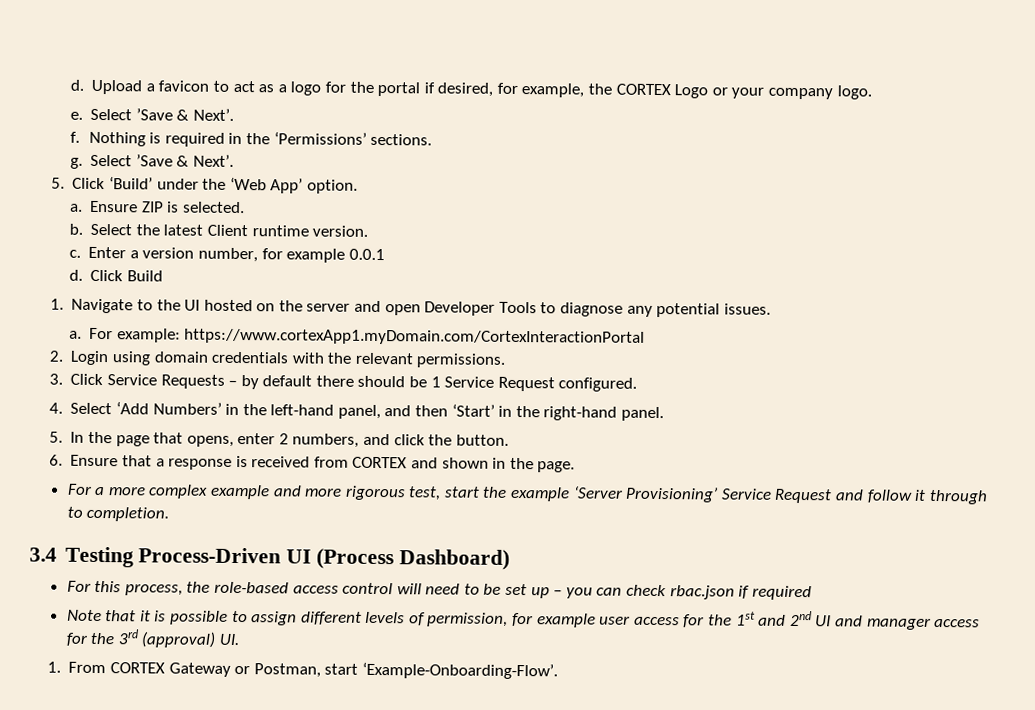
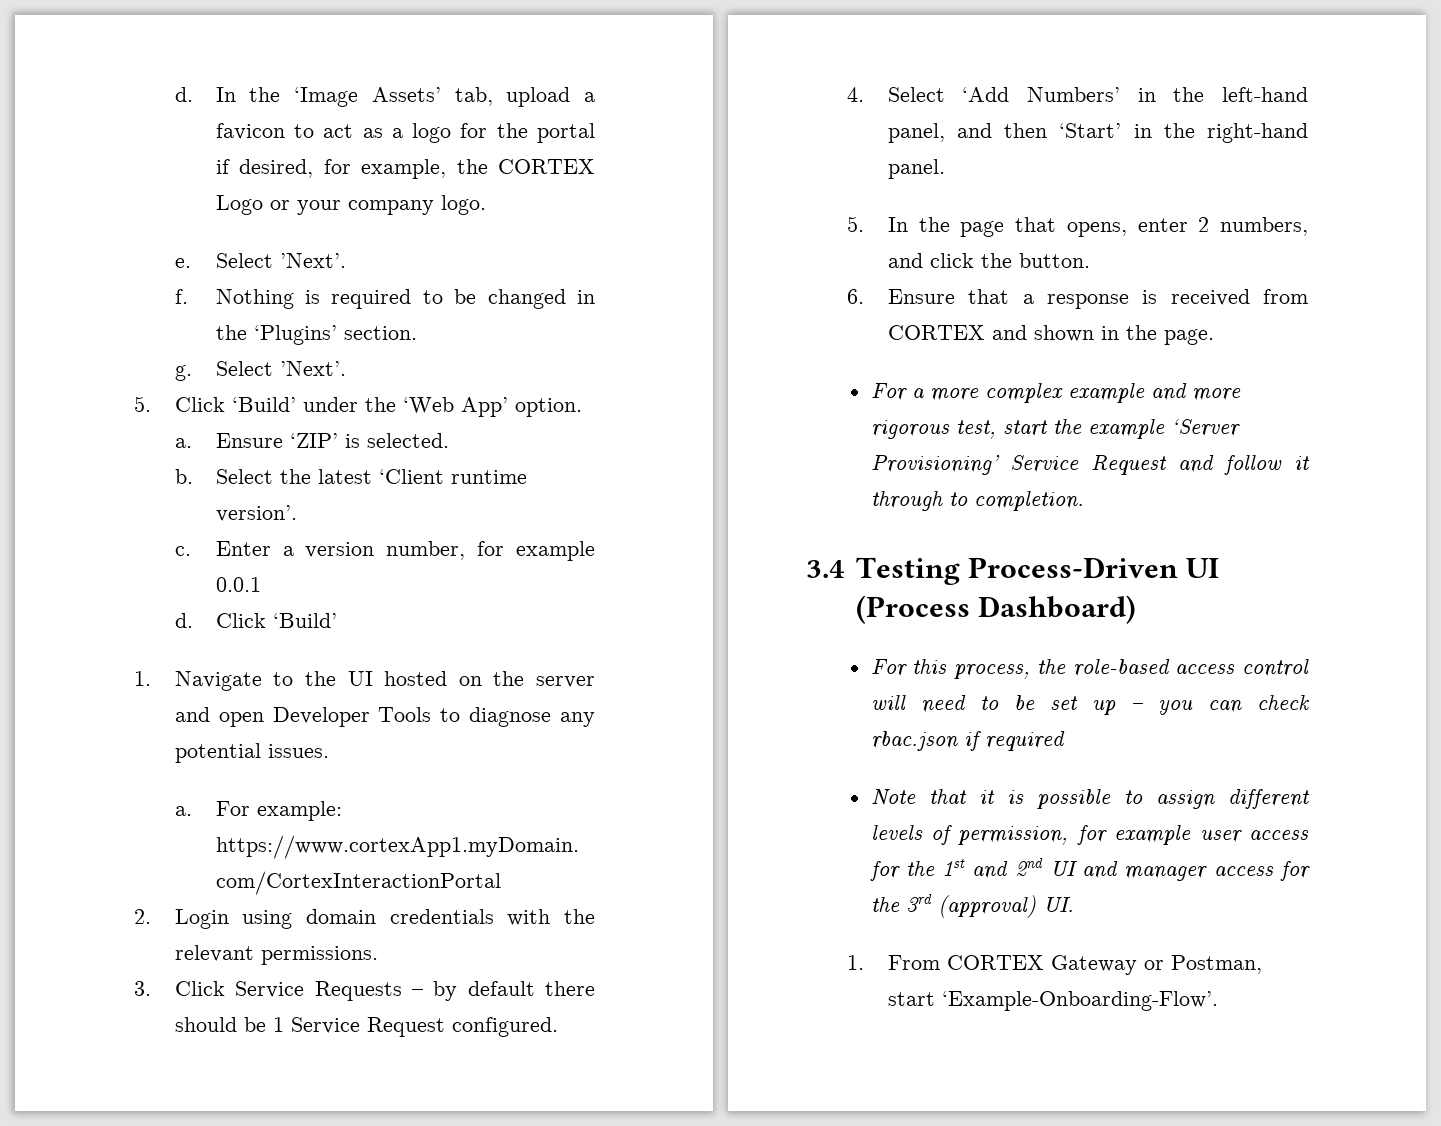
[69,79,143,95] d. Upload -> [174,87,571,107] d. In the ‘Image Assets’ tab, upload
[135,108,234,121] ’Save & Next’. -> [279,253,346,268] ’Next’.
[228,131,433,146] in the ‘Permissions’ sections. -> [422,289,595,309] [215,325,417,345] to be changed in the ‘Plugins’ section.
[135,154,234,167] ’Save & Next’. -> [279,361,346,376] ’Next’.
[141,201,164,213] ZIP -> [289,433,338,448] ‘ZIP’
[206,224,369,237] Client runtime version. -> [378,469,527,484] [215,505,297,522] ‘Client runtime version’.
[126,270,163,282] Build -> [272,613,337,628] ‘Build’

